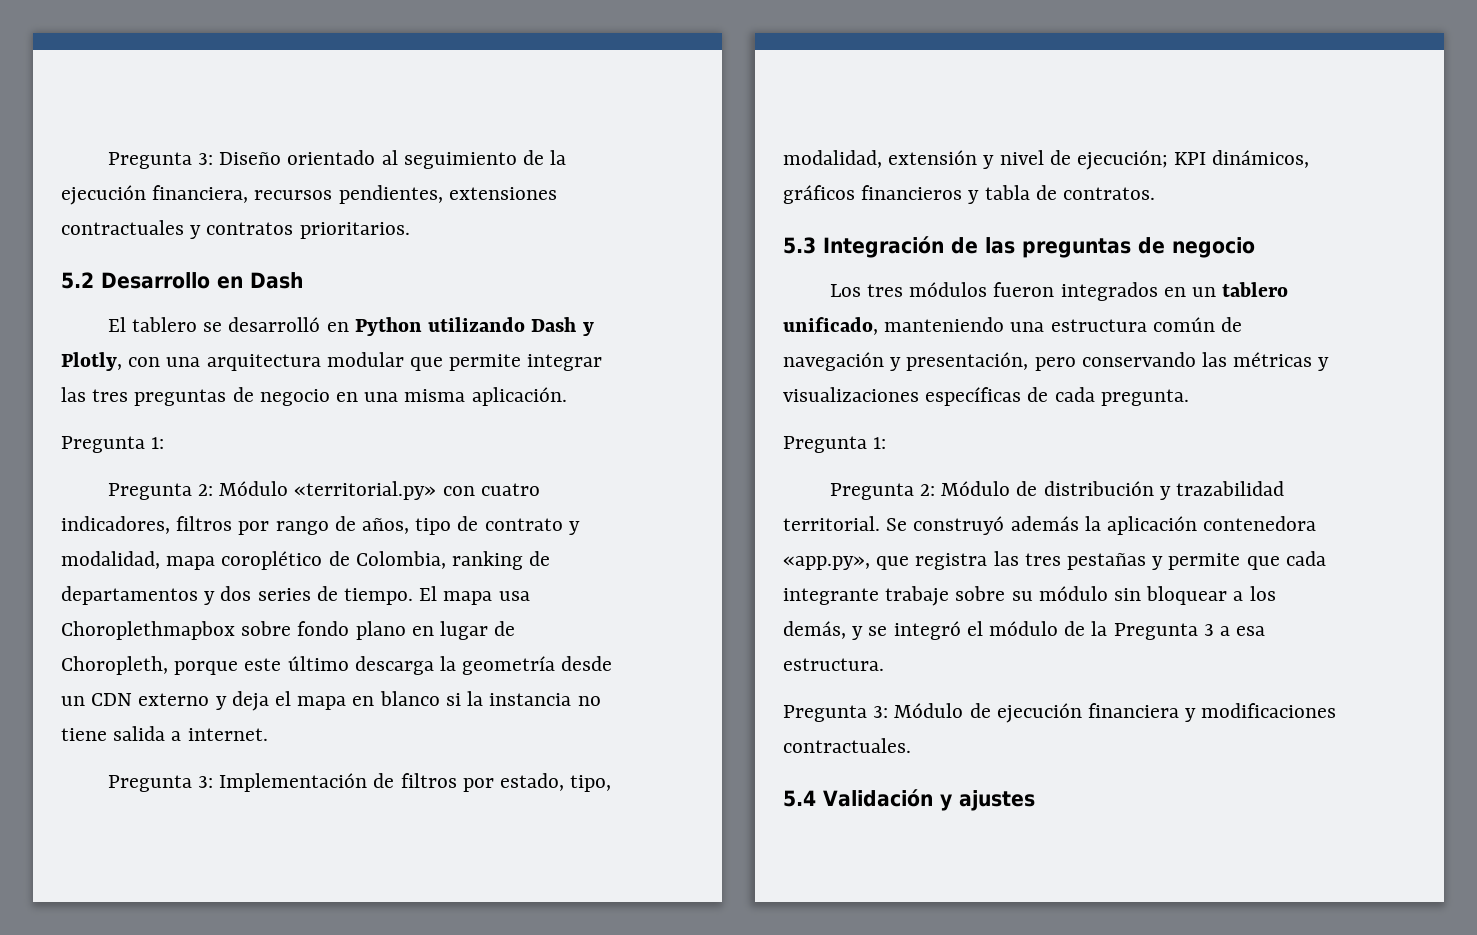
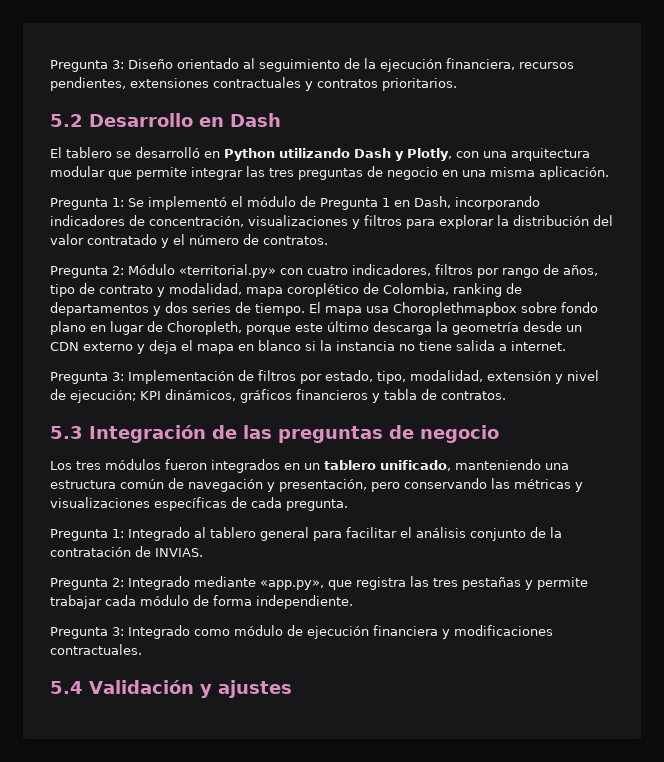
(165, 443) none -> [128,196,540,210] [50,215,613,229] [50,234,328,248] Se implementó el módulo de Pregunta 1 en Dash, incorporando indicadores de concentración, visualizaciones y filtros para explorar la distribución del valor contratado y el número de contratos.
[829,481,1285,500] [783,516,1317,535] // Pregunta 2: Módulo de distribución y trazabilidad territorial. Se construyó además la aplicación contenedora -> [128,527,562,541] [50,546,203,557] [50,576,256,590] Integrado al tablero general para facilitar el análisis conjunto de la contratación de INVIAS. // Pregunta 2: Integrado mediante
[1246,551,1326,570] [783,586,1276,606] [783,621,1266,640] [783,658,884,671] [783,703,964,722] que cada integrante trabaje sobre su módulo sin bloquear a los demás, y se integró el módulo de la Pregunta 3 a esa estructura. // Pregunta 3: Módulo -> [50,595,353,609] [50,625,283,639] trabajar cada módulo de forma independiente. // Pregunta 3: Integrado como módulo

